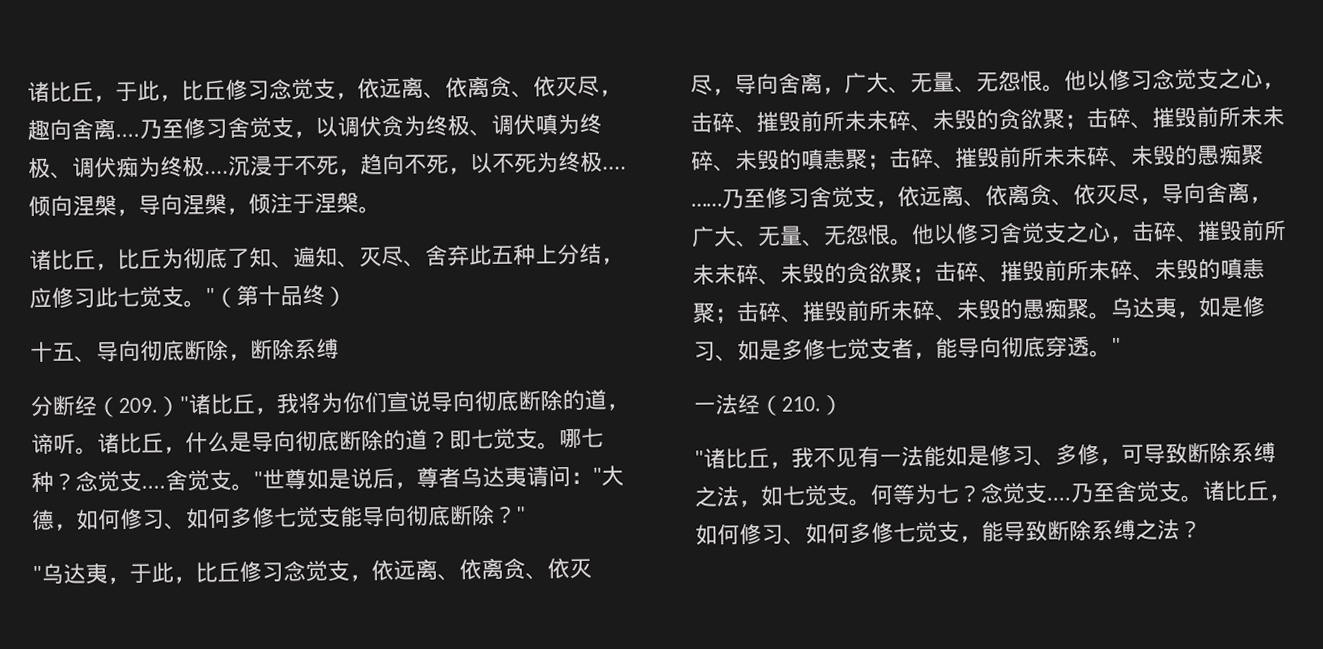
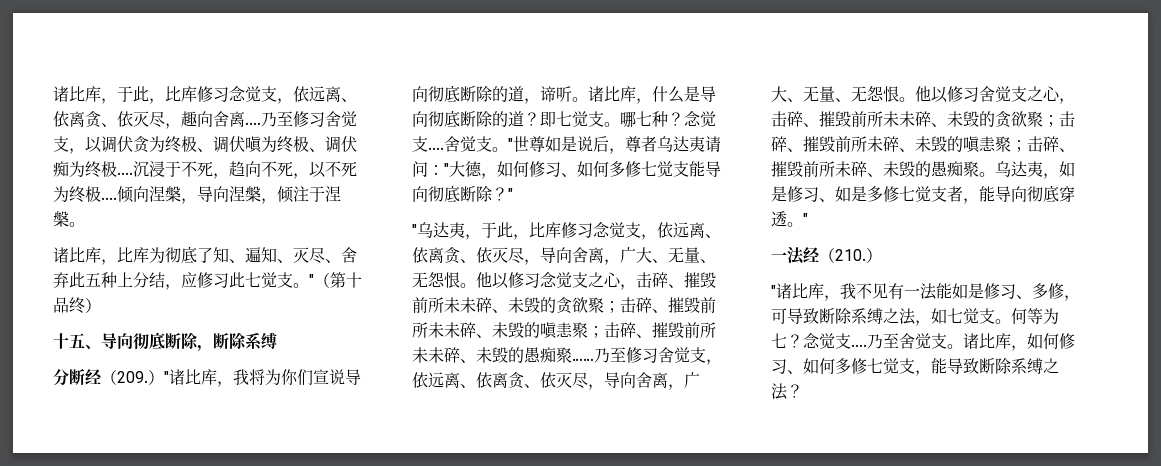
[27,79,226,103] 诸比丘，于此，比丘 -> [53,86,197,104] 诸比库，于此，比库
[73,248,162,271] 丘，比丘 -> [85,247,149,265] 库，比库
[232,393,255,414] 丘 -> [201,369,217,385] 库
[141,432,164,453] 丘 -> [620,86,636,102] 库
[217,561,240,582] 丘 -> [545,222,561,238] 库
[747,447,770,469] 丘 -> [808,283,824,299] 库
[1246,480,1270,501] 丘 -> [995,333,1011,349] 库

